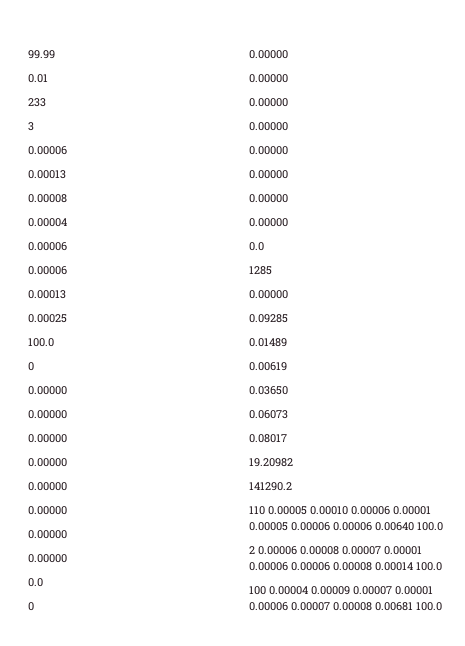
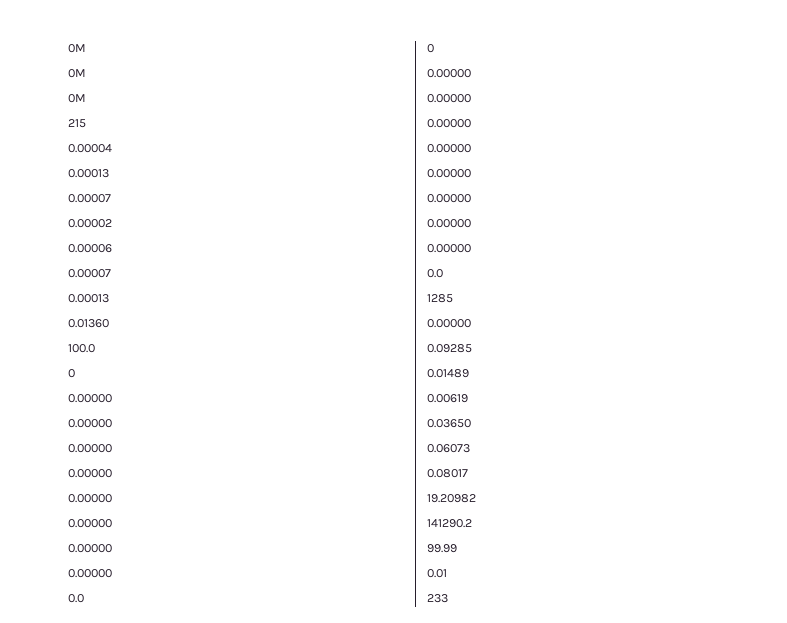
[28,50,55,59] [28,74,48,83] [28,98,46,107] [28,122,34,131] [28,146,67,155] [28,170,66,179] [28,194,67,203] [28,218,67,227] [28,242,67,251] [28,266,67,275] [28,290,66,299] [28,314,67,323] 99.99 // 0.01 // 233 // 3 // 0.00006 // 0.00013 // 0.00008 // 0.00004 // 0.00006 // 0.00006 // 0.00013 // 0.00025 -> [68,44,86,53] [68,69,86,78] [68,94,86,103] [68,119,86,128] [68,144,112,153] [68,169,109,178] [68,194,111,203] [68,219,112,228] [68,244,112,253] [68,269,111,278] [68,294,109,303] [68,319,109,328] 0M // 0M // 0M // 215 // 0.00004 // 0.00013 // 0.00007 // 0.00002 // 0.00006 // 0.00007 // 0.00013 // 0.01360
[249,506,431,515] [249,522,443,531] [249,546,422,555] [249,562,442,571] [249,586,433,595] [249,602,442,611] 110 0.00005 0.00010 0.00006 0.00001 0.00005 0.00006 0.00006 0.00640 100.0 // 2 0.00006 0.00008 0.00007 0.00001 0.00006 0.00006 0.00008 0.00014 100.0 // 100 0.00004 0.00009 0.00007 0.00001 0.00006 0.00007 0.00008 0.00681 100.0 -> [427,544,457,553] [427,569,447,578] [427,594,448,603] 99.99 // 0.01 // 233

